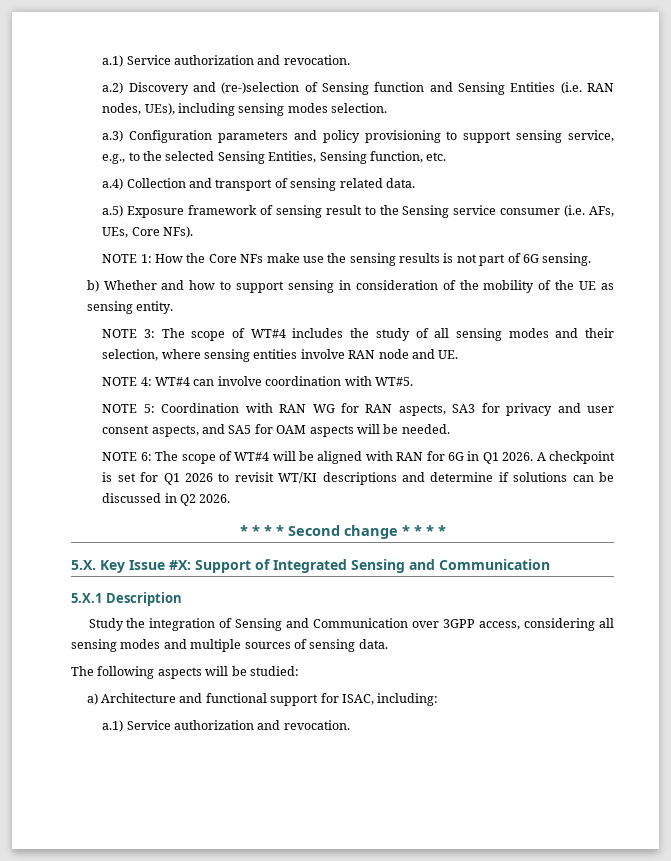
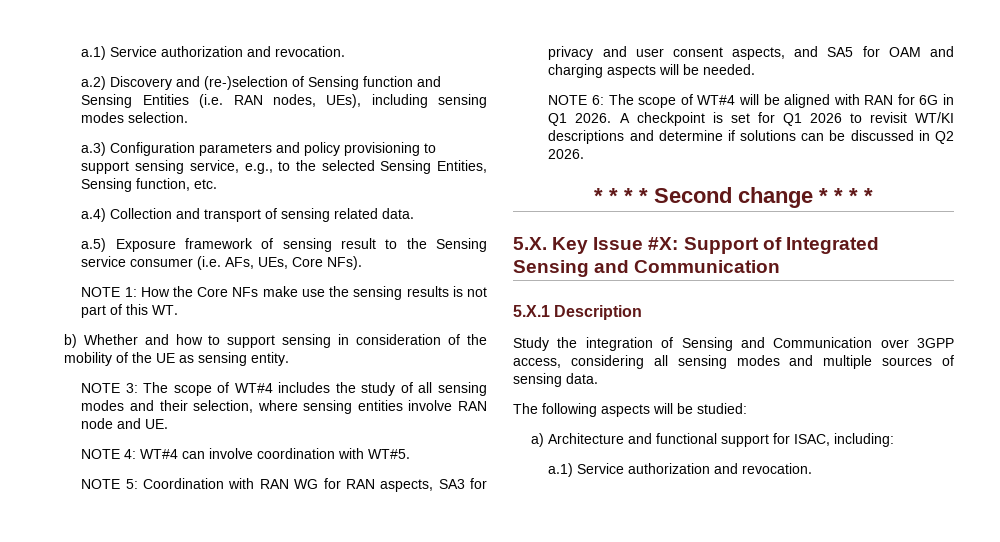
[522,253,592,266] 6G sensing. -> [126,304,179,315] this WT.
(307, 429) none -> [930,46,954,57] [548,64,604,78] and charging

